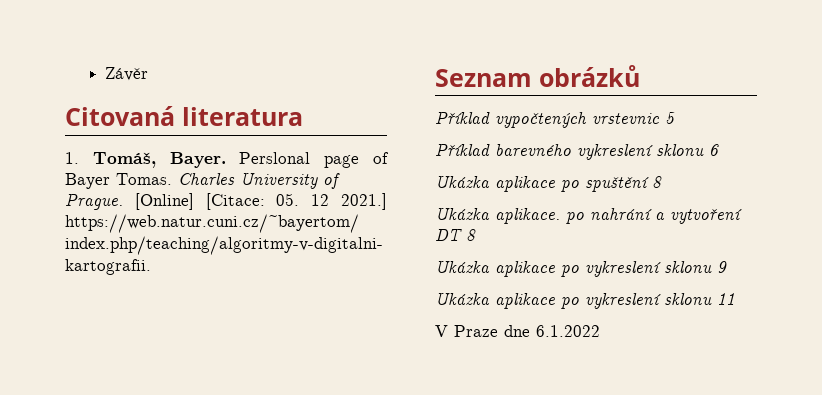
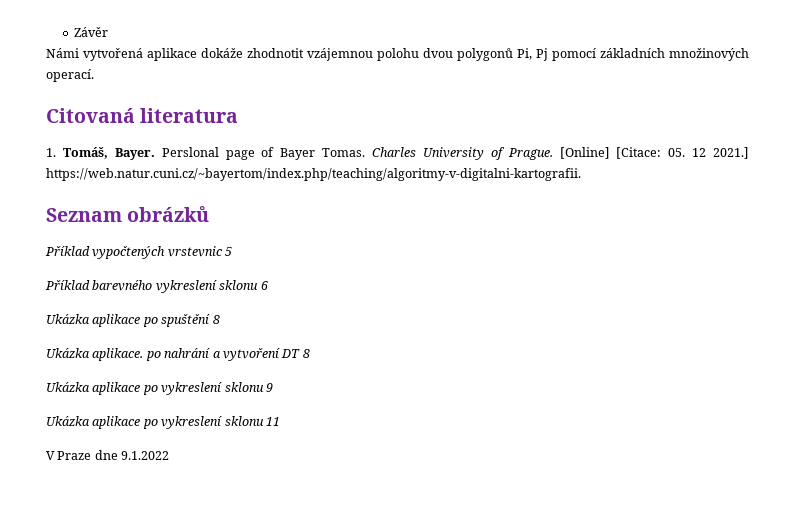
(149, 74) none -> [46,48,749,61] [46,69,94,82] // Námi vytvořená aplikace dokáže zhodnotit vzájemnou polohu dvou polygonů Pi, Pj pomocí základních množinových operací.
[536,325,600,337] 6.1.2022 -> [121,451,170,460] 9.1.2022

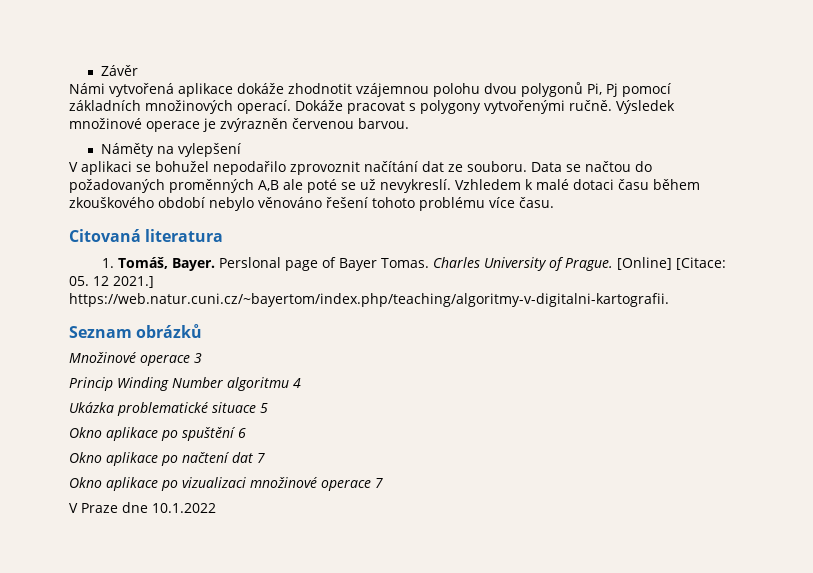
(94, 75) none -> [295,100,675,114] [69,118,409,132] [100,143,241,157] [69,161,652,175] [69,179,700,193] [69,197,554,211] Dokáže pracovat s polygony vytvořenými ručně. Výsledek množinové operace je zvýrazněn červenou barvou. // Náměty na vylepšení // V aplikaci se bohužel nepodařilo zprovoznit načítání dat ze souboru. Data se načtou do požadovaných proměnných A,B ale poté se už nevykreslí. Vzhledem k malé dotaci času během zkouškového období nebylo věnováno řešení tohoto problému více času.
[45,246,233,259] [45,280,268,293] [46,314,220,327] [46,348,310,361] [46,382,273,395] [46,416,280,429] Příklad vypočtených vrstevnic 5 // Příklad barevného vykreslení sklonu 6 // Ukázka aplikace po spuštění 8 // Ukázka aplikace. po nahrání a vytvoření DT 8 // Ukázka aplikace po vykreslení sklonu 9 // Ukázka aplikace po vykreslení sklonu 11 -> [69,352,202,366] [69,377,301,391] [69,402,268,416] [69,427,246,441] [69,452,265,466] [69,477,383,491] Množinové operace 3 // Princip Winding Number algoritmu 4 // Ukázka problematické situace 5 // Okno aplikace po spuštění 6 // Okno aplikace po načtení dat 7 // Okno aplikace po vizualizaci množinové operace 7
[121,451,170,460] 9.1.2022 -> [152,503,216,513] 10.1.2022

